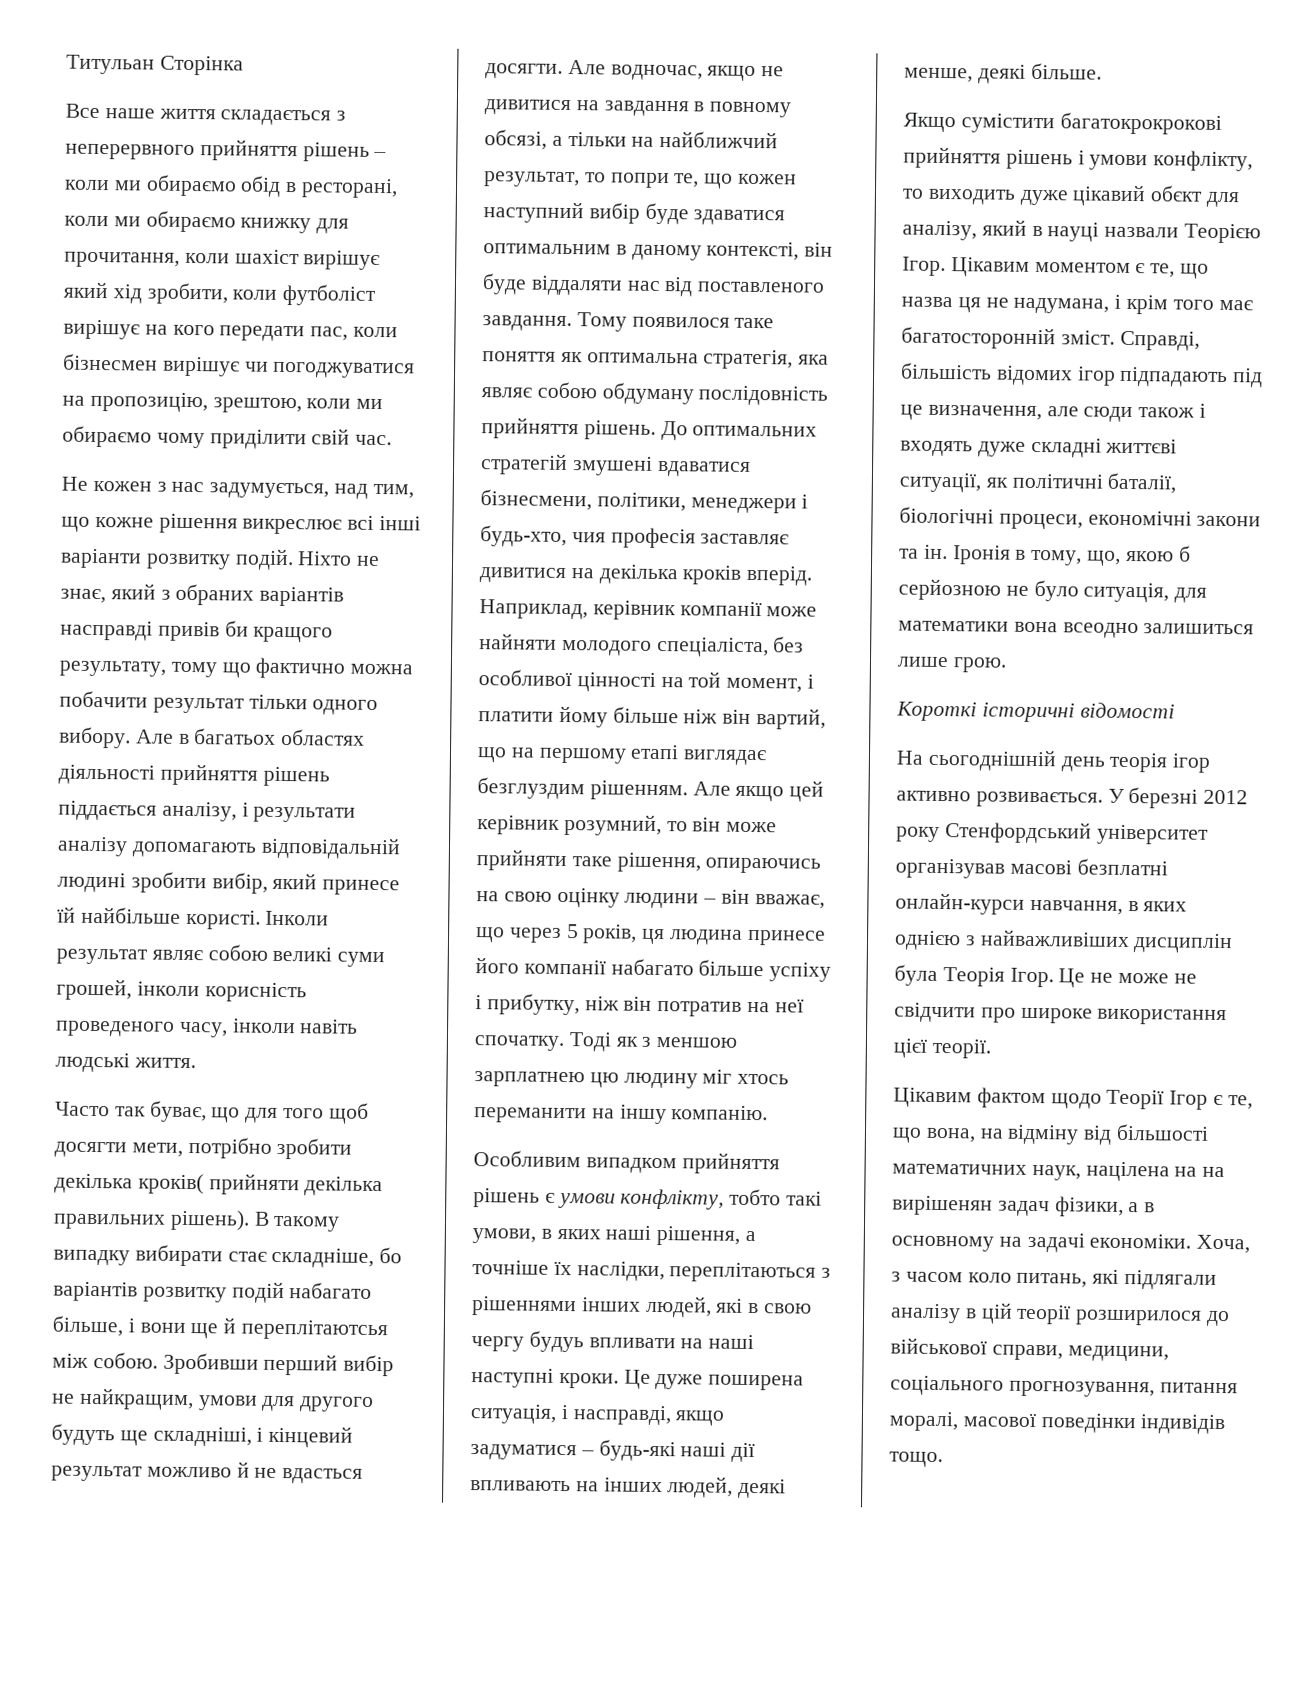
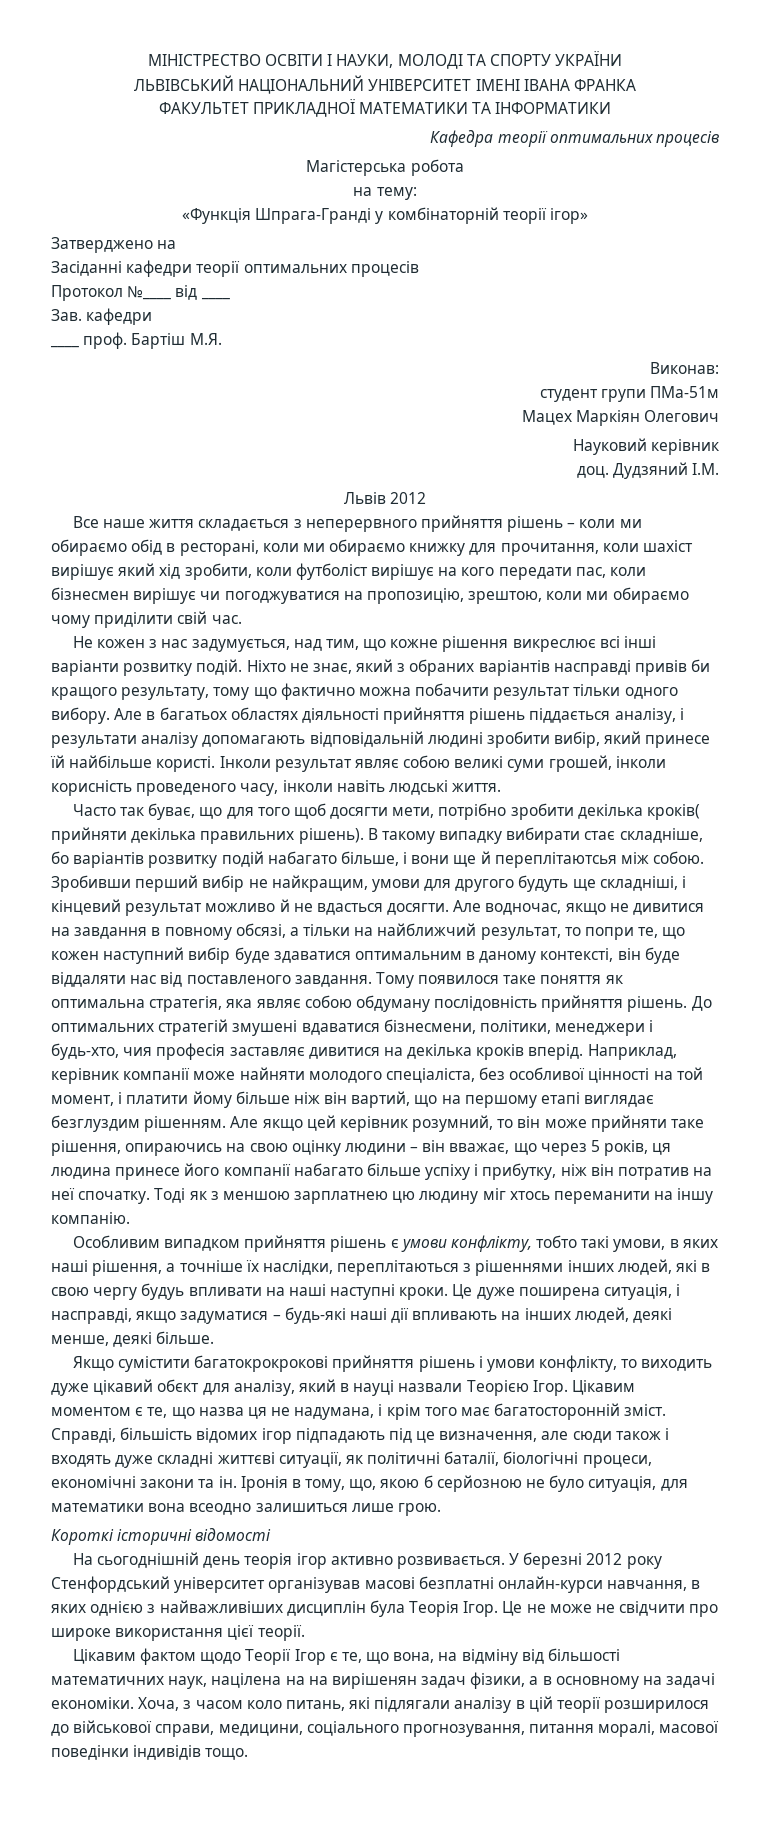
[66,54,244,76] Титульан Сторінка -> [147,51,623,69] [134,75,636,94] [158,99,612,117] [430,130,719,147] [306,159,464,176] [353,187,417,200] [182,207,588,224] [51,237,177,253] [51,260,419,277] [51,285,230,301] [51,308,153,325] [50,332,222,349] [650,362,719,374] [539,386,719,402] [521,410,719,426] [572,438,720,455] [576,462,719,479] [343,492,427,504] МІНІСТРЕСТВО ОСВІТИ І НАУКИ, МОЛОДІ ТА СПОРТУ УКРАЇНИ // ЛЬВІВСЬКИЙ НАЦІОНАЛЬНИЙ УНІВЕРСИТЕТ ІМЕНІ ІВАНА ФРАНКА // ФАКУЛЬТЕТ ПРИКЛАДНОЇ МАТЕМАТИКИ ТА ІНФОРМАТИКИ // Кафедра теорії оптимальних процесів // Магістерська робота // на тему: // «Функція Шпрага-Гранді у комбінаторній теорії ігор» // Затверджено на // Засіданні кафедри теорії оптимальних процесів // Протокол №____ від ____ // Зав. кафедри // ____ проф. Бартіш М.Я. // Виконав: // студент групи ПМа-51м // Мацех Маркіян Олегович // Науковий керівник // доц. Дудзяний І.М. // Львів 2012

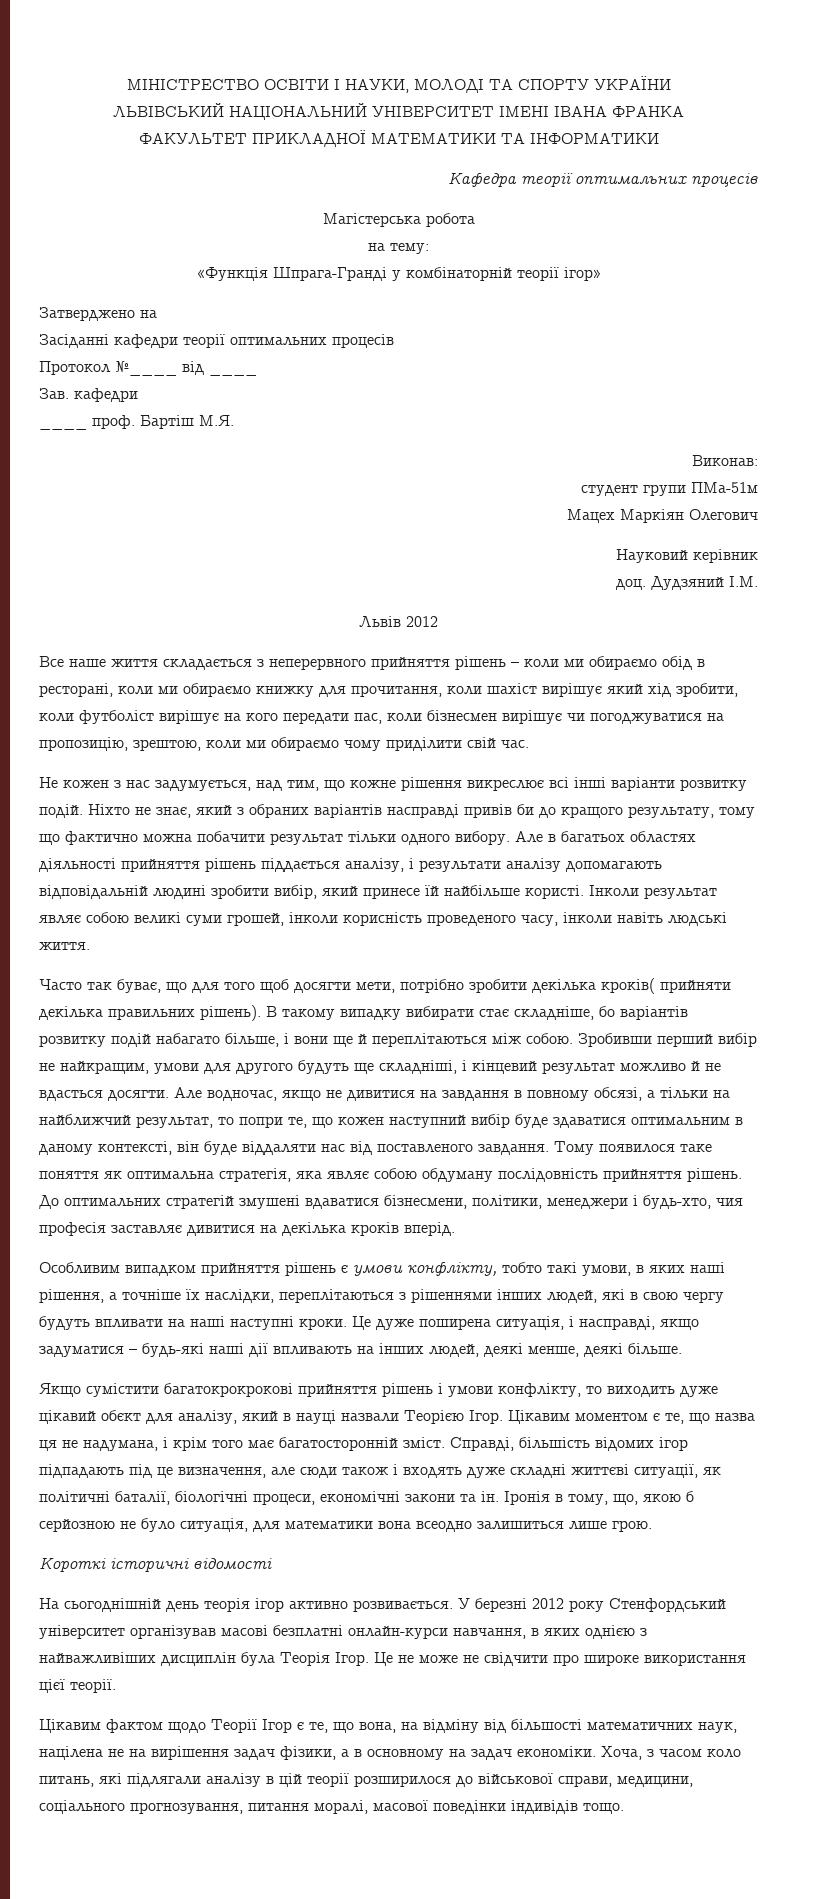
(711, 665) none -> [539,807,556,818] до
[494,852,617,868] переплітаютсья -> [372,1033,487,1047] переплітаються
[587,1044,677,1060] [51,1067,703,1084] [51,1091,655,1108] [51,1115,705,1132] [51,1140,672,1156] [51,1163,713,1180] [51,1188,714,1204] [51,1212,130,1224] Наприклад, керівник компанії може найняти молодого спеціаліста, без особливої цінності на той момент, і платити йому більше ніж він вартий, що на першому етапі виглядає безглуздим рішенням. Але якщо цей керівник розумний, то він може прийняти таке рішення, опираючись на свою оцінку людини – він вважає, що через 5 років, ця людина принесе його компанії набагато більше успіху і прибутку, ніж він потратив на неї спочатку. Тоді як з меншою зарплатнею цю людину міг хтось переманити на іншу компанію. -> (455, 1229) none
[141,1283,185,1300] будуь -> [39,1316,90,1330] будуть
[285,1673,417,1689] на на вирішенян -> [108,1746,229,1760] не на вирішення
[666,1673,716,1688] задачі -> [471,1749,512,1760] задач

